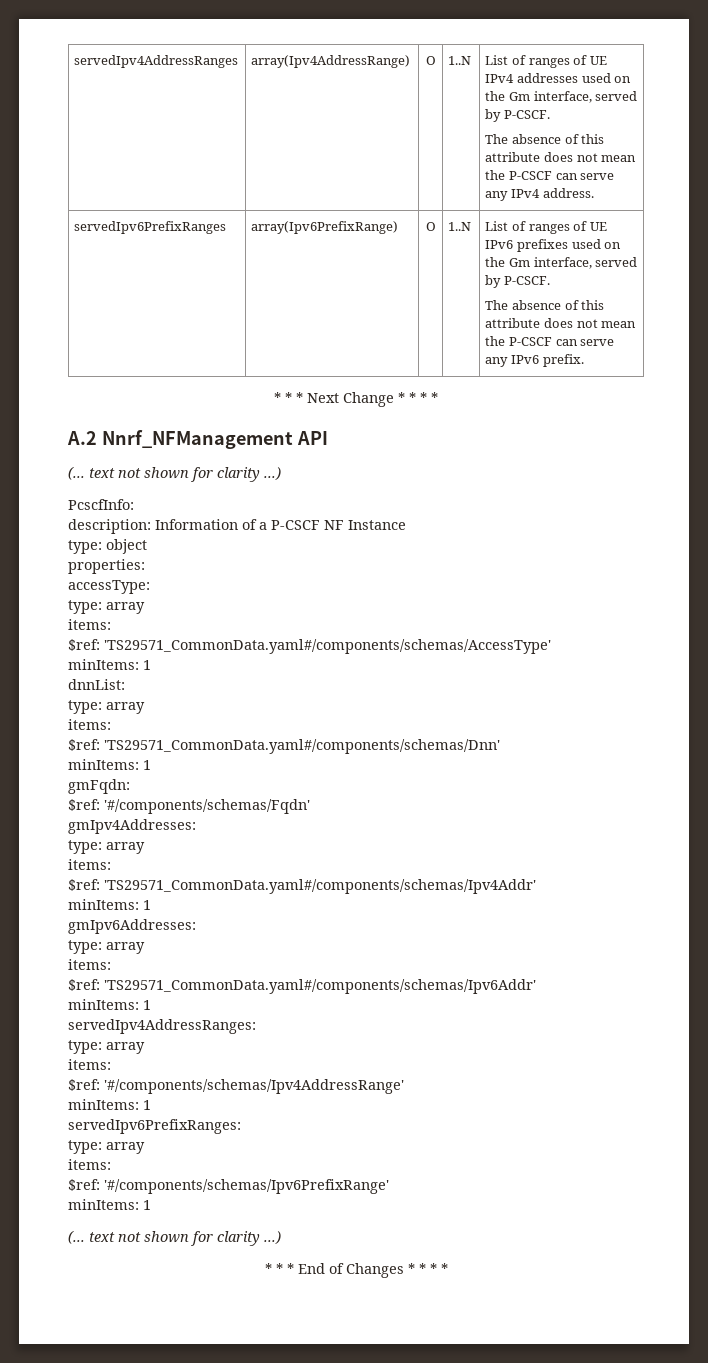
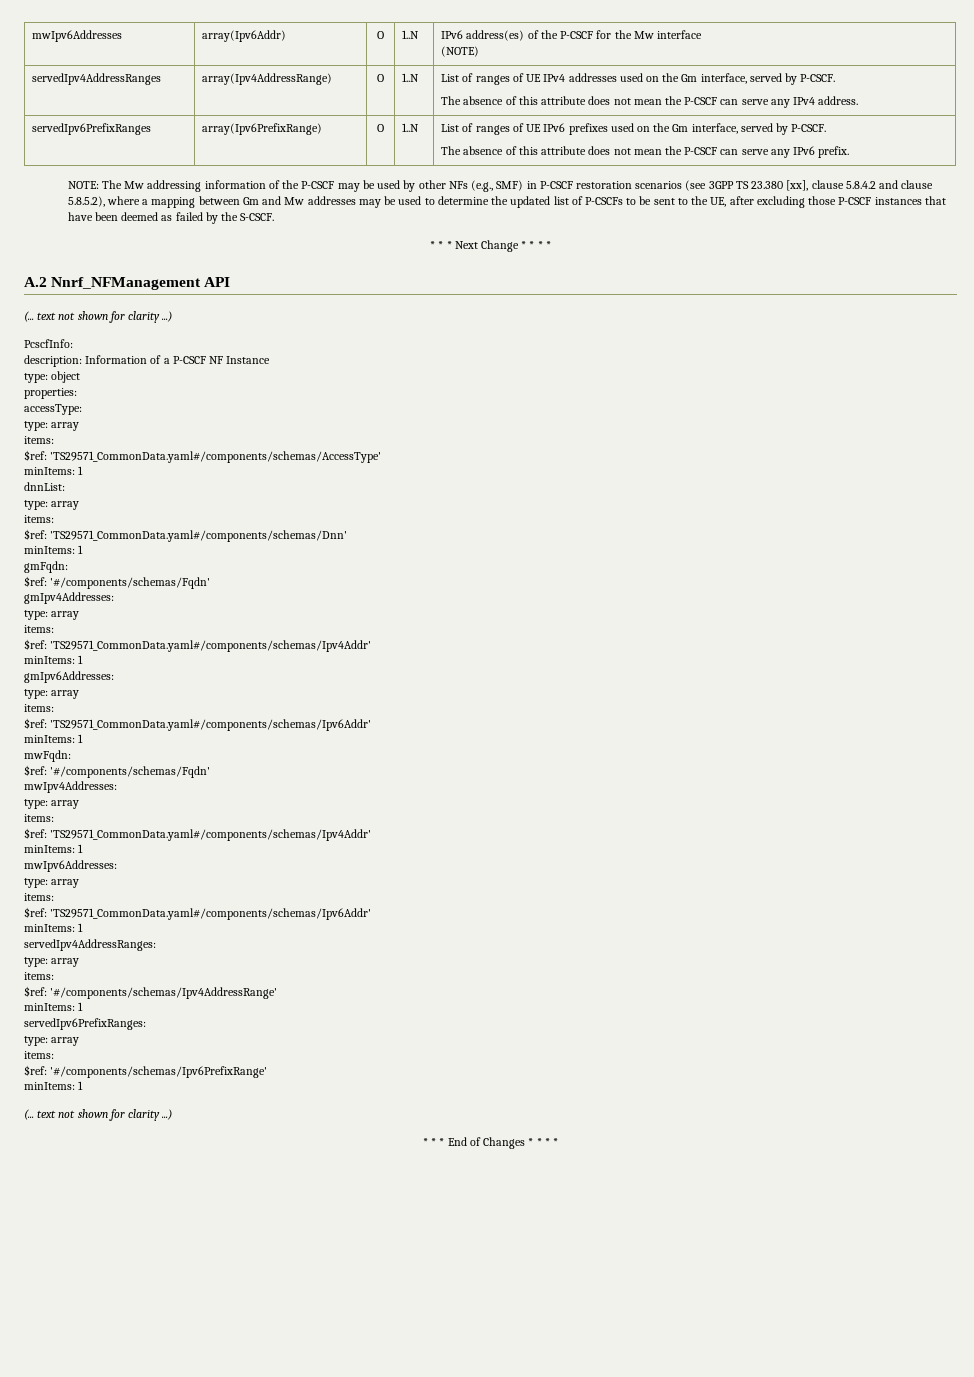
(74, 61) none -> [32,30,123,42] [202,30,287,42] [377,31,384,39] [402,30,420,39] [441,30,702,41] [441,46,480,57] mwIpv6Addresses | array(Ipv6Addr) | O | 1..N | IPv6 address(es) of the P-CSCF for the Mw interface // (NOTE) //
(584, 360) none -> [67,180,934,192] [67,196,946,208] [67,212,275,224] // NOTE: The Mw addressing information of the P-CSCF may be used by other NFs (e.g., SMF) in P-CSCF restoration scenarios (see 3GPP TS 23.380 [xx], clause 5.8.4.2 and clause 5.8.5.2), where a mapping between Gm and Mw addresses may be used to determine the updated list of P-CSCFs to be sent to the UE, after excluding those P-CSCF instances that have been deemed as failed by the S-CSCF.
(151, 1005) none -> [24,750,71,762] [24,765,211,778] [24,781,117,793] [24,799,80,809] [24,814,54,822] [24,828,372,841] [24,844,84,853] [24,860,117,872] [24,878,80,888] [24,893,54,901] [24,907,372,920] [24,923,84,932] // mwFqdn: // $ref: '#/components/schemas/Fqdn' // mwIpv4Addresses: // type: array // items: // $ref: 'TS29571_CommonData.yaml#/components/schemas/Ipv4Addr' // minItems: 1 // mwIpv6Addresses: // type: array // items: // $ref: 'TS29571_CommonData.yaml#/components/schemas/Ipv6Addr' // minItems: 1

